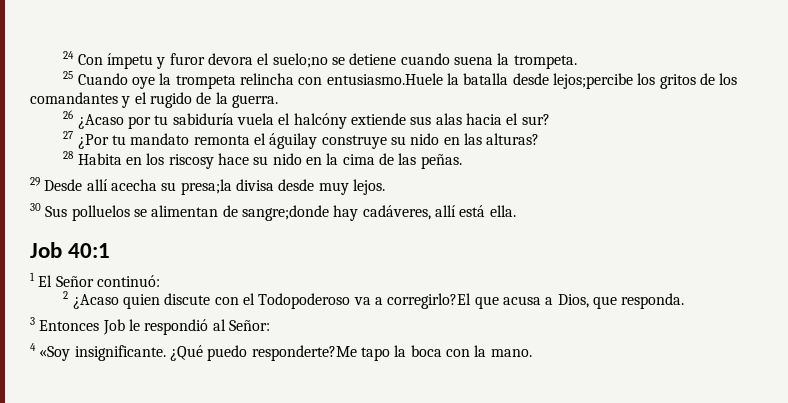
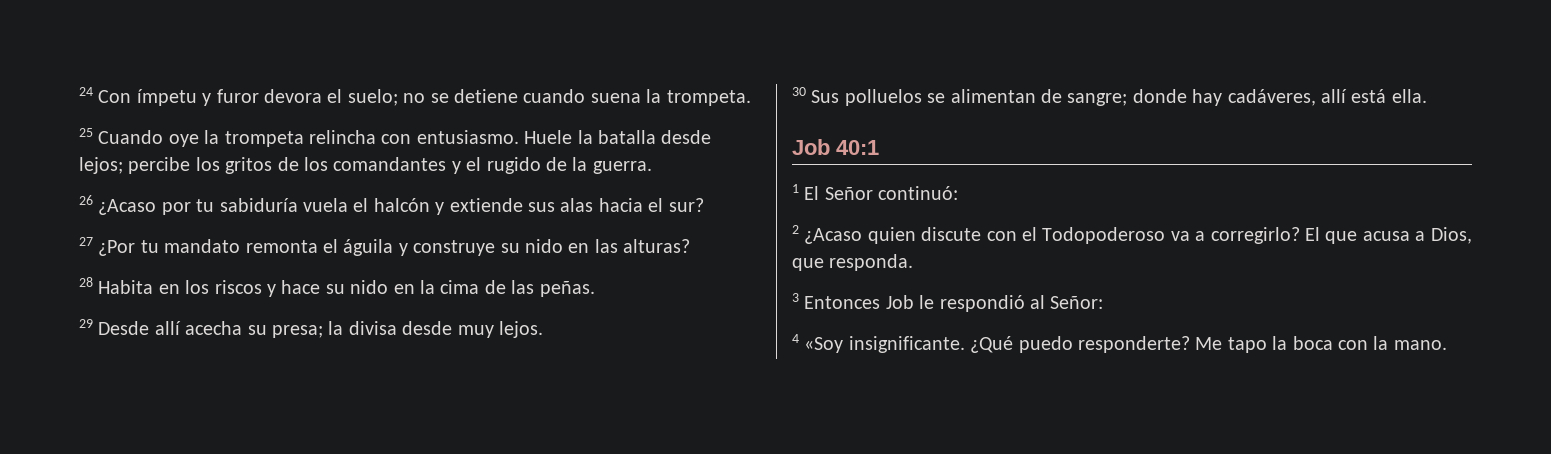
[272,53,328,68] suelo;no -> [347,89,426,106] suelo; no
[326,73,443,85] entusiasmo.Huele -> [416,130,573,144] entusiasmo. Huele
[552,73,633,89] lejos;percibe -> [79,157,191,174] lejos; percibe
[293,113,347,129] halcóny -> [373,198,445,215] halcón y
[269,133,318,149] águilay -> [343,239,408,256] águila y
[168,154,214,169] riscosy -> [214,280,276,297] riscos y
[180,179,232,195] presa;la -> [272,321,344,338] presa; la
[241,205,329,221] sangre;donde -> [1067,89,1187,106] sangre; donde
[387,293,472,309] corregirlo?El -> [1210,227,1320,244] corregirlo? El
[251,345,357,361] responderte?Me -> [1078,336,1223,353] responderte? Me

